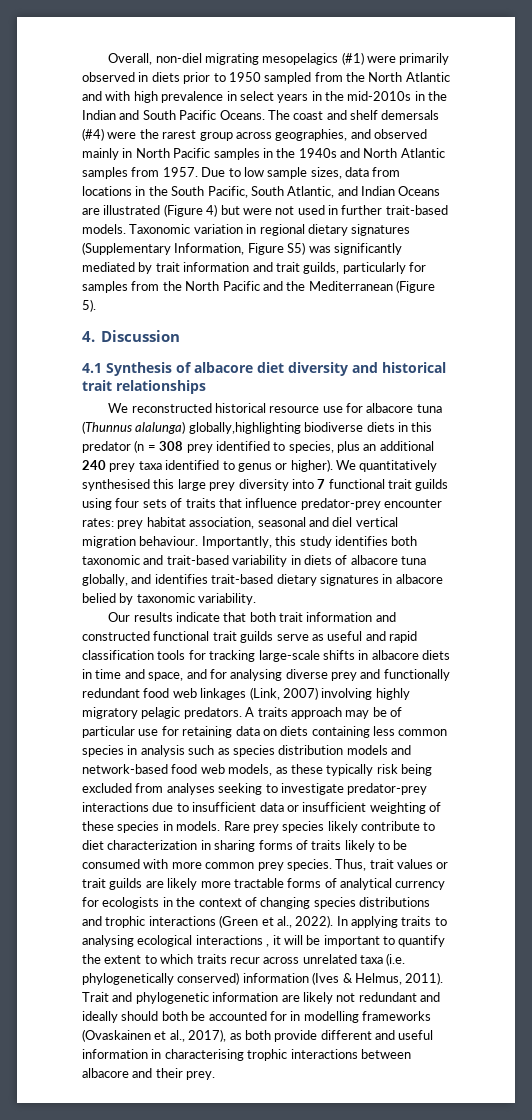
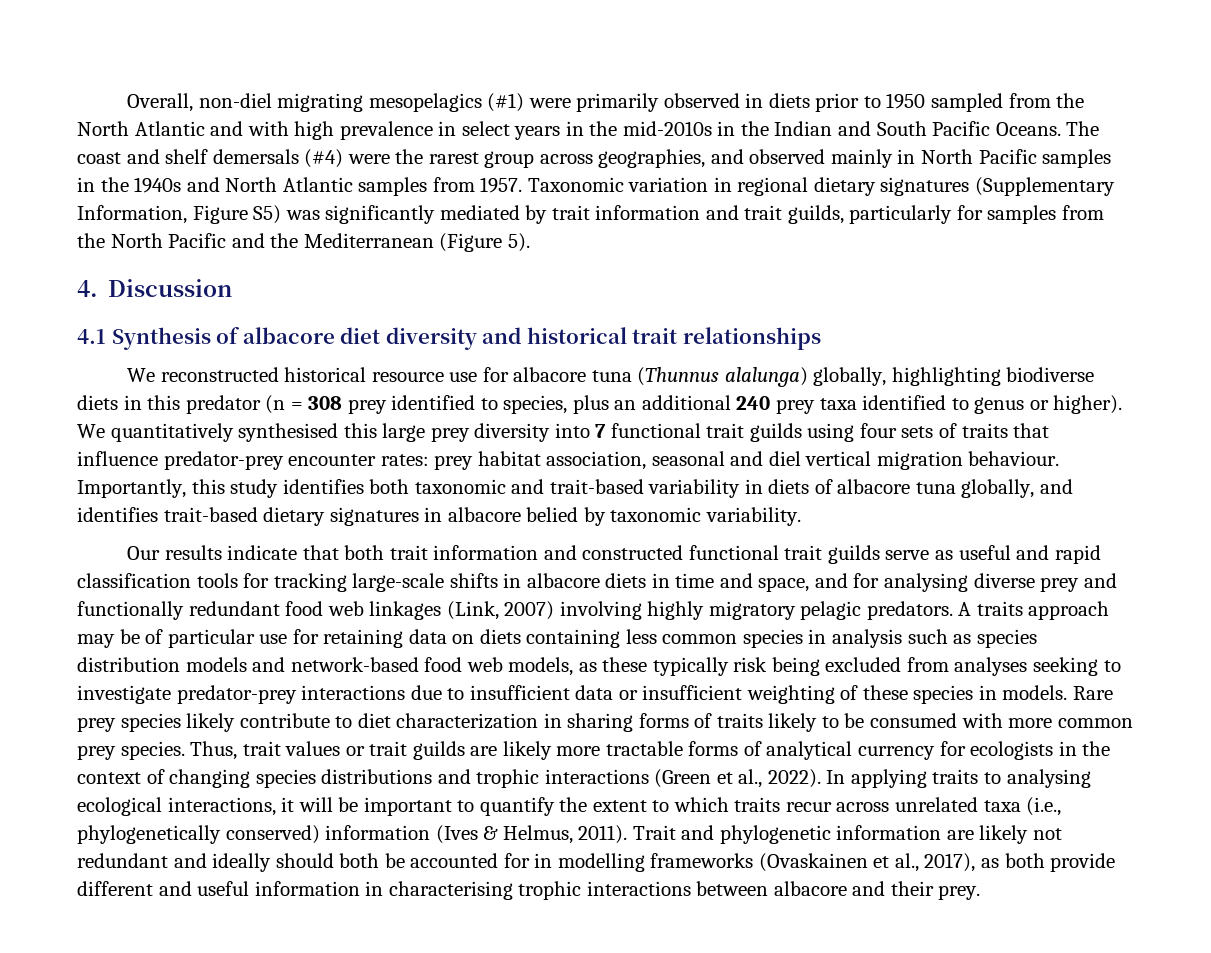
[201,167,401,179] [82,186,441,198] [82,204,448,217] [82,224,126,234] Due to low sample sizes, data from locations in the South Pacific, South Atlantic, and Indian Oceans are illustrated (Figure 4) but were not used in further trait-based models. -> (523, 185) none
[188,422,301,434] globally,highlighting -> [813,367,1001,386] globally, highlighting
[195,935,270,947] interactions , -> [167,797,276,816] interactions,
[386,953,406,966] (i.e. -> [1026,797,1062,816] (i.e.,

